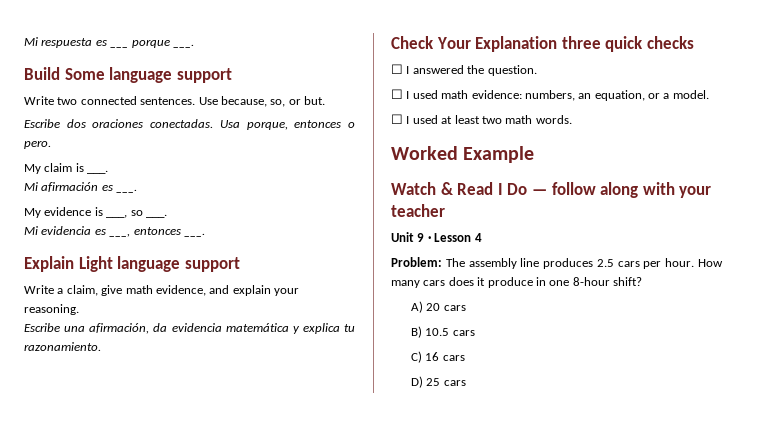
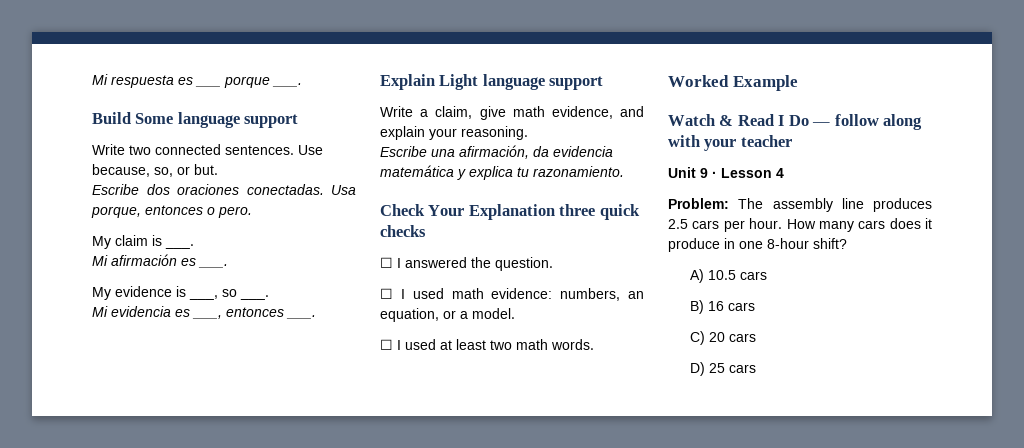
[426,303,441,311] 20 -> [707,270,736,280] 10.5
[425,328,450,336] 10.5 -> [707,301,724,311] 16
[425,352,440,361] 16 -> [708,332,725,342] 20

